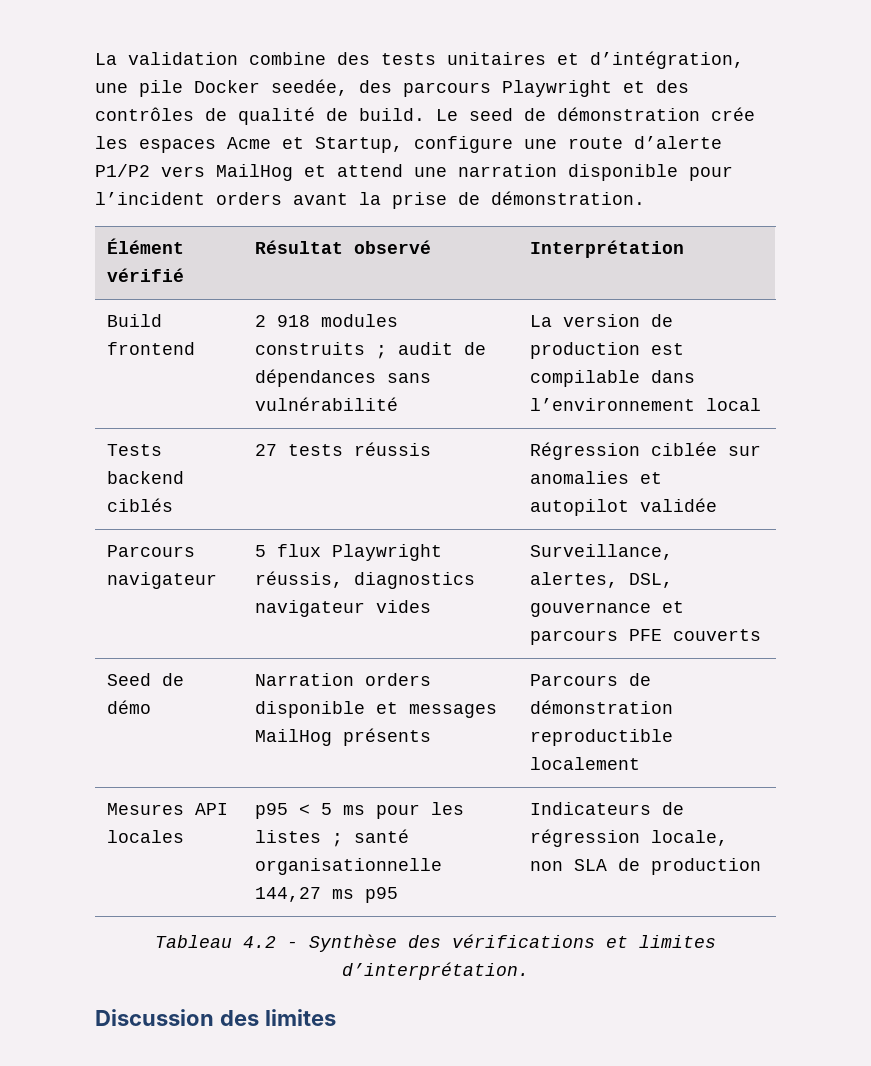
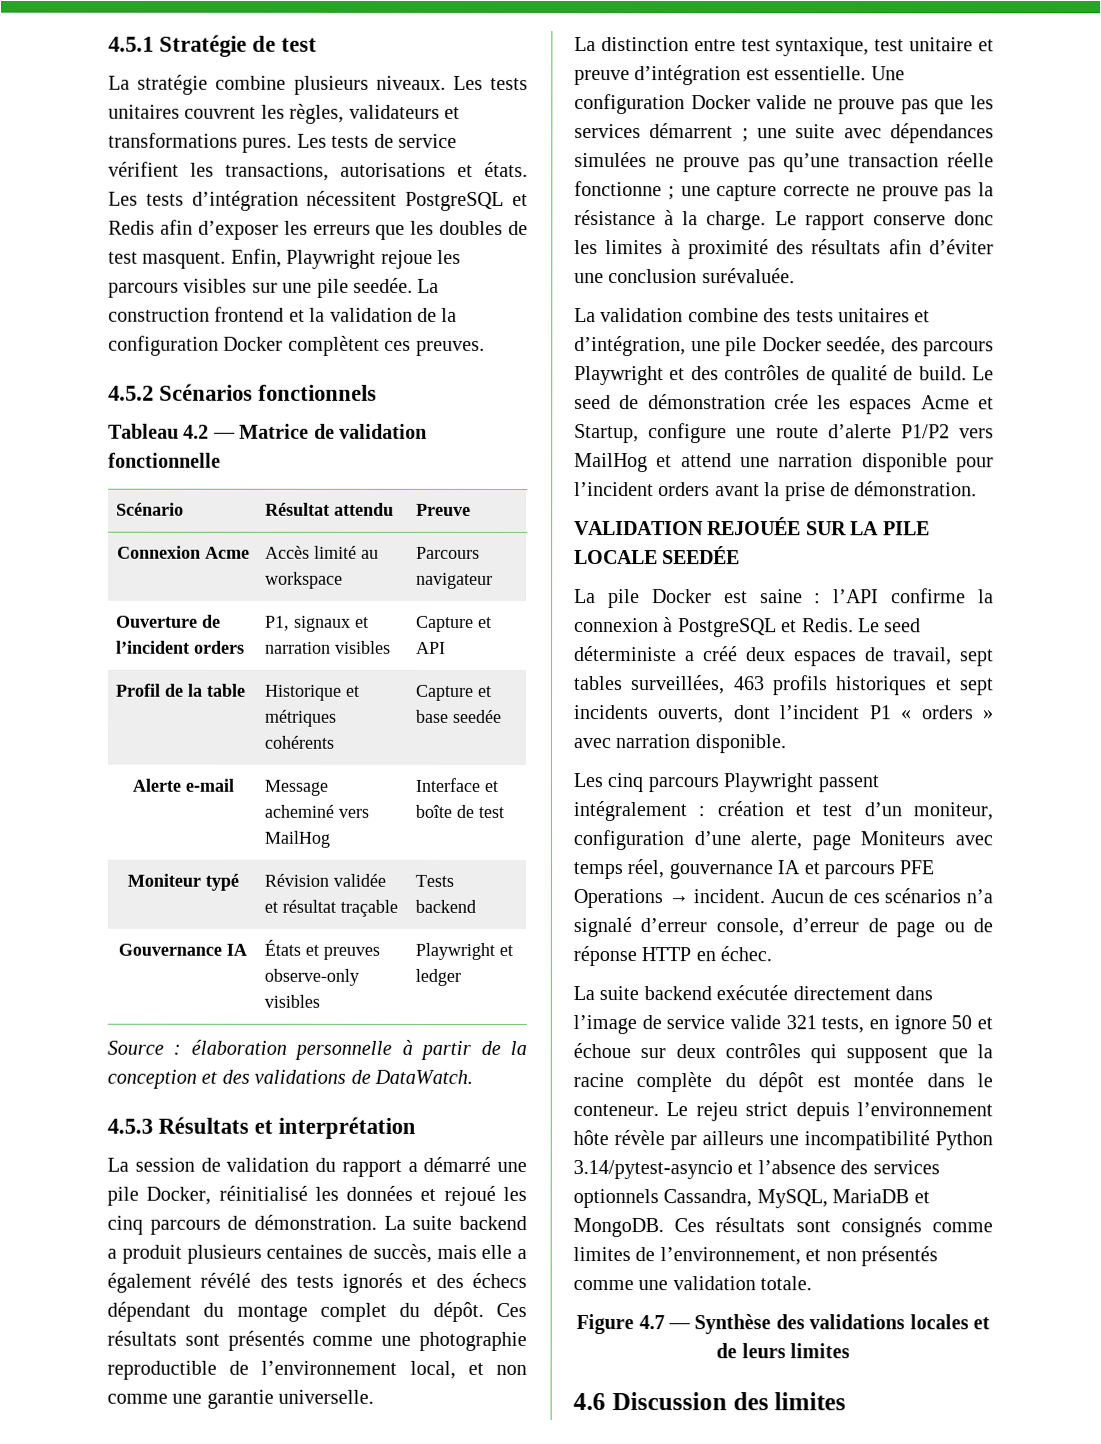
(95, 59) none -> [108,34,318,57] [108,74,528,95] [108,103,460,124] [108,132,457,153] [108,161,528,181] [108,190,528,211] [108,219,528,240] [108,248,461,269] [108,277,440,298] [108,306,458,322] [108,335,485,356] [108,383,378,401] [108,423,427,439] [108,452,221,468] [116,502,185,516] [265,502,395,516] [416,503,472,516] [117,545,250,559] [265,545,380,559] [265,571,344,589] [416,546,481,559] [416,572,494,589] [116,614,222,628] [116,640,246,654] [265,615,370,632] [265,640,392,654] [416,615,493,632] [416,641,447,654] [116,683,247,697] [265,684,361,701] [264,709,338,727] [264,735,335,749] [416,684,493,701] [415,709,503,723] [131,778,234,792] [264,779,329,796] [264,804,370,818] [264,830,331,848] [415,777,499,792] [415,804,505,818] [126,873,239,891] [264,873,387,887] [264,899,399,917] [415,874,455,887] [415,899,477,913] [118,943,247,956] [264,939,381,960] [264,968,360,986] [264,994,321,1008] [415,942,514,960] [415,968,462,986] [107,1039,527,1060] [107,1069,473,1089] [107,1116,417,1139] [107,1156,527,1177] [107,1185,527,1206] [107,1214,527,1235] [107,1243,527,1264] [107,1272,527,1293] [107,1301,527,1322] [107,1330,527,1351] [107,1360,527,1380] [107,1389,375,1409] [574,37,994,57] [574,65,905,86] [574,94,994,115] [574,123,994,144] [574,152,994,173] [574,181,994,202] [574,210,994,231] [574,239,994,260] [574,268,795,284] 4.5.1 Stratégie de test // La stratégie combine plusieurs niveaux. Les tests unitaires couvrent les règles, validateurs et transformations pures. Les tests de service vérifient les transactions, autorisations et états. Les tests d’intégration nécessitent PostgreSQL et Redis afin d’exposer les erreurs que les doubles de test masquent. Enfin, Playwright rejoue les parcours visibles sur une pile seedée. La construction frontend et la validation de la configuration Docker complètent ces preuves. // 4.5.2 Scénarios fonctionnels // Tableau 4.2 — Matrice de validation fonctionnelle // Scénario | Résultat attendu | Preuve // Connexion Acme | Accès limité au workspace | Parcours navigateur // Ouverture de l’incident orders | P1, signaux et narration visibles | Capture et API // Profil de la table | Historique et métriques cohérents | Capture et base seedée // Alerte e-mail | Message acheminé vers MailHog | Interface et boîte de test // Moniteur typé | Révision validée et résultat traçable | Tests backend // Gouvernance IA | États et preuves observe-only visibles | Playwright et ledger // Source : élaboration personnelle à partir de la conception et des validations de DataWatch. // 4.5.3 Résultats et interprétation // La session de validation du rapport a démarré une pile Docker, réinitialisé les données et rejoué les cinq parcours de démonstration. La suite backend a produit plusieurs centaines de succès, mais elle a également révélé des tests ignorés et des échecs dépendant du montage complet du dépôt. Ces résultats sont présentés comme une photographie reproductible de l’environnement local, et non comme une garantie universelle. // La distinction entre test syntaxique, test unitaire et preuve d’intégration est essentielle. Une configuration Docker valide ne prouve pas que les services démarrent ; une suite avec dépendances simulées ne prouve pas qu’une transaction réelle fonctionne ; une capture correcte ne prouve pas la résistance à la charge. Le rapport conserve donc les limites à proximité des résultats afin d’éviter une conclusion surévaluée. //
[107,238,185,254] [107,268,185,282] [255,240,432,254] [530,240,685,258] [107,314,163,327] [107,342,196,355] [255,314,399,327] [255,342,487,359] [255,369,432,387] [255,397,399,411] [530,314,674,327] [530,342,685,359] [530,370,696,387] [530,398,762,411] [107,444,163,456] [107,471,185,484] [107,498,174,512] [255,442,432,456] [530,442,762,460] [530,471,663,484] [530,498,718,516] [107,545,196,557] [107,572,218,589] [255,544,443,561] [255,571,476,589] [255,600,432,617] [530,544,674,560] [530,572,674,588] [530,601,685,617] [530,629,762,645] [107,673,185,686] [107,700,152,714] [255,673,432,686] [255,701,498,718] [255,728,432,746] [530,673,652,686] [530,700,674,714] [530,729,674,746] [530,757,641,770] [107,803,229,815] [107,830,185,843] [255,802,465,819] [255,829,410,847] [255,858,443,875] [255,887,399,903] [530,802,685,815] [530,829,729,847] [530,858,762,875] [155,934,716,952] [342,962,529,980] // Élément vérifié | Résultat observé | Interprétation // Build frontend | 2 918 modules construits ; audit de dépendances sans vulnérabilité | La version de production est compilable dans l’environnement local // Tests backend ciblés | 27 tests réussis | Régression ciblée sur anomalies et autopilot validée // Parcours navigateur | 5 flux Playwright réussis, diagnostics navigateur vides | Surveillance, alertes, DSL, gouvernance et parcours PFE couverts // Seed de démo | Narration orders disponible et messages MailHog présents | Parcours de démonstration reproductible localement // Mesures API locales | p95 < 5 ms pour les listes ; santé organisationnelle 144,27 ms p95 | Indicateurs de régression locale, non SLA de production // Tableau 4.2 - Synthèse des vérifications et limites d’interprétation. // -> [574,517,930,536] [574,546,741,565] [574,588,994,609] [574,617,922,638] [574,646,994,667] [574,675,994,696] [574,705,994,724] [573,734,786,754] [573,773,879,793] [573,801,993,822] [573,830,993,851] [573,859,935,880] [573,888,993,909] [573,917,993,938] [573,946,773,967] [573,985,933,1001] [573,1015,993,1035] [573,1043,993,1064] [573,1072,993,1093] [573,1102,993,1122] [573,1130,993,1151] [573,1160,940,1180] [573,1189,930,1209] [573,1217,993,1238] [573,1246,938,1267] [573,1276,813,1291] [576,1314,990,1335] [716,1343,850,1359] [573,1393,606,1411] // VALIDATION REJOUÉE SUR LA PILE LOCALE SEEDÉE // La pile Docker est saine : l’API confirme la connexion à PostgreSQL et Redis. Le seed déterministe a créé deux espaces de travail, sept tables surveillées, 463 profils historiques et sept incidents ouverts, dont l’incident P1 « orders » avec narration disponible. // Les cinq parcours Playwright passent intégralement : création et test d’un moniteur, configuration d’une alerte, page Moniteurs avec temps réel, gouvernance IA et parcours PFE Operations → incident. Aucun de ces scénarios n’a signalé d’erreur console, d’erreur de page ou de réponse HTTP en échec. // La suite backend exécutée directement dans l’image de service valide 321 tests, en ignore 50 et échoue sur deux contrôles qui supposent que la racine complète du dépôt est montée dans le conteneur. Le rejeu strict depuis l’environnement hôte révèle par ailleurs une incompatibilité Python 3.14/pytest-asyncio et l’absence des services optionnels Cassandra, MySQL, MariaDB et MongoDB. Ces résultats sont consignés comme limites de l’environnement, et non présentés comme une validation totale. // Figure 4.7 — Synthèse des validations locales et de leurs limites // 4.6

